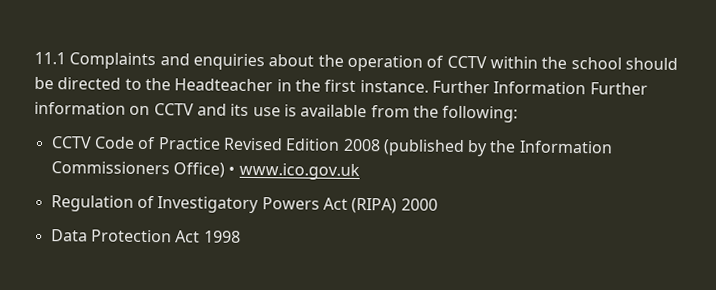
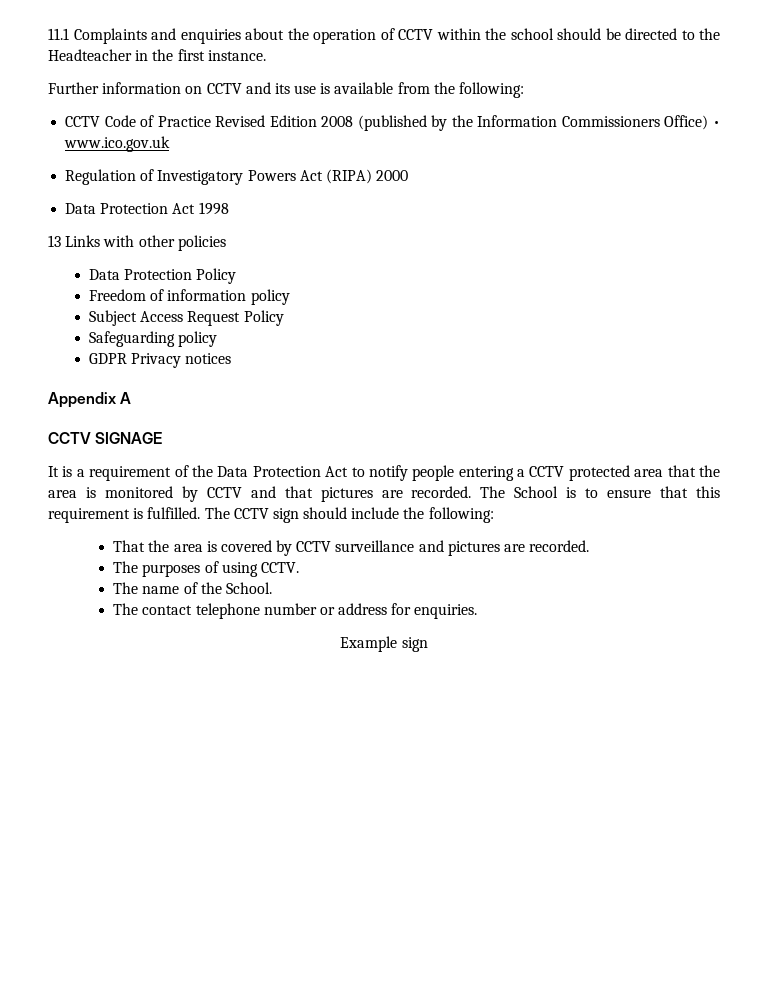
[431,80,587,95] Further Information -> (266, 55) //
(241, 236) none -> [48,235,226,251] [89,268,237,284] [89,289,290,305] [89,310,284,326] [89,331,218,347] [89,353,232,368] [48,392,132,408] [48,432,163,444] [48,465,721,481] [48,486,720,502] [48,507,494,523] [113,540,590,556] [113,561,299,577] [113,582,272,594] [113,603,478,619] [340,636,428,652] // 13 Links with other policies // Data Protection Policy // Freedom of information policy // Subject Access Request Policy // Safeguarding policy // GDPR Privacy notices // Appendix A // CCTV SIGNAGE // It is a requirement of the Data Protection Act to notify people entering a CCTV protected area that the area is monitored by CCTV and that pictures are recorded. The School is to ensure that this requirement is fulfilled. The CCTV sign should include the following: // That the area is covered by CCTV surveillance and pictures are recorded. // The purposes of using CCTV. // The name of the School. // The contact telephone number or address for enquiries. // Example sign

